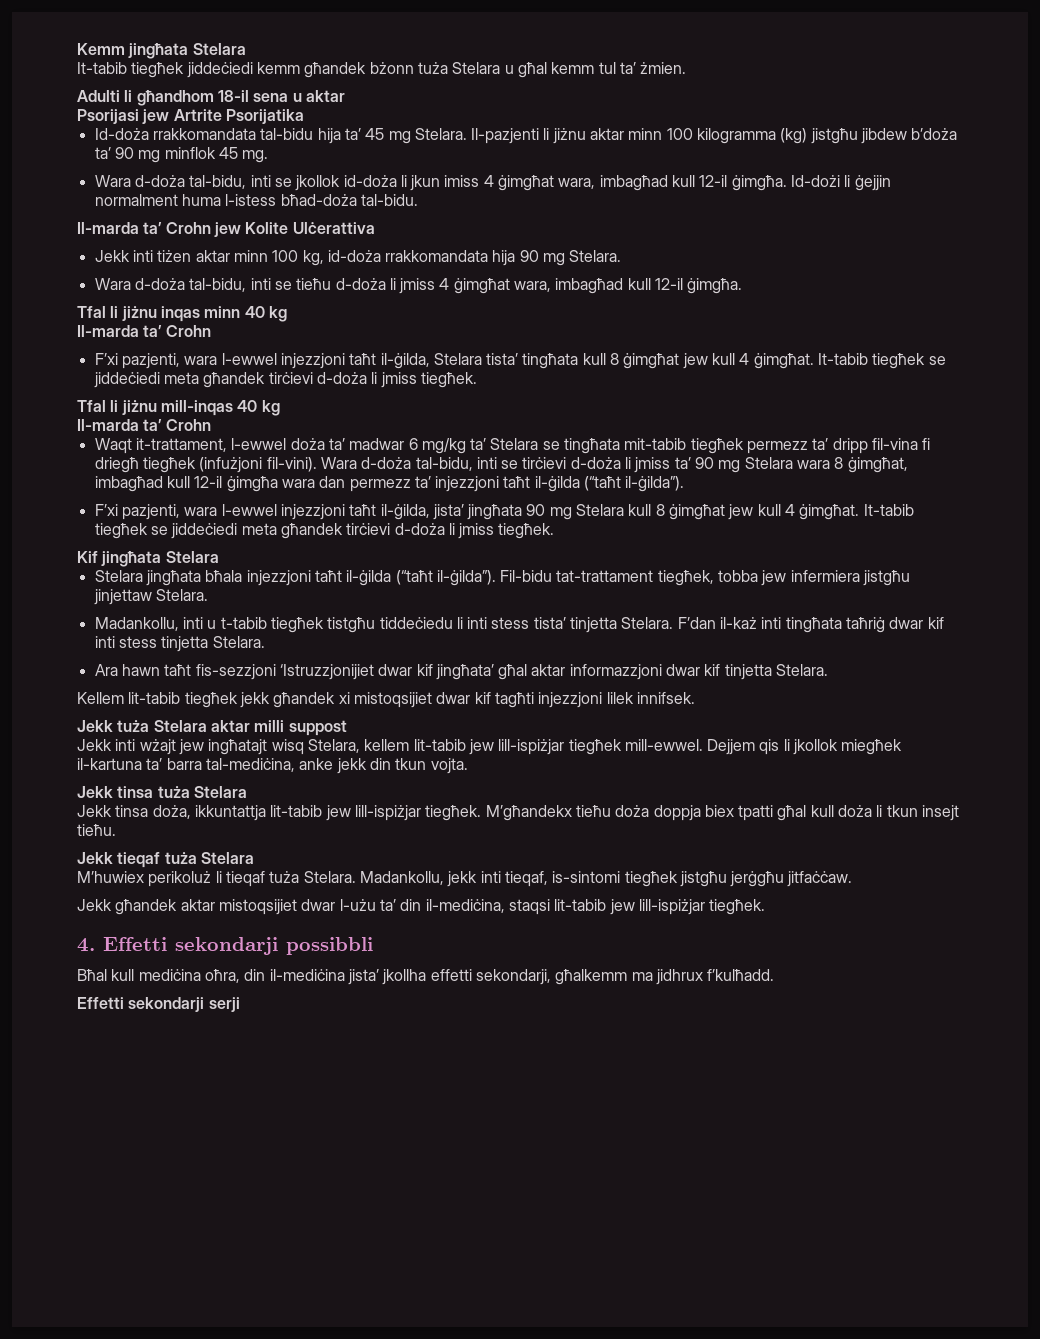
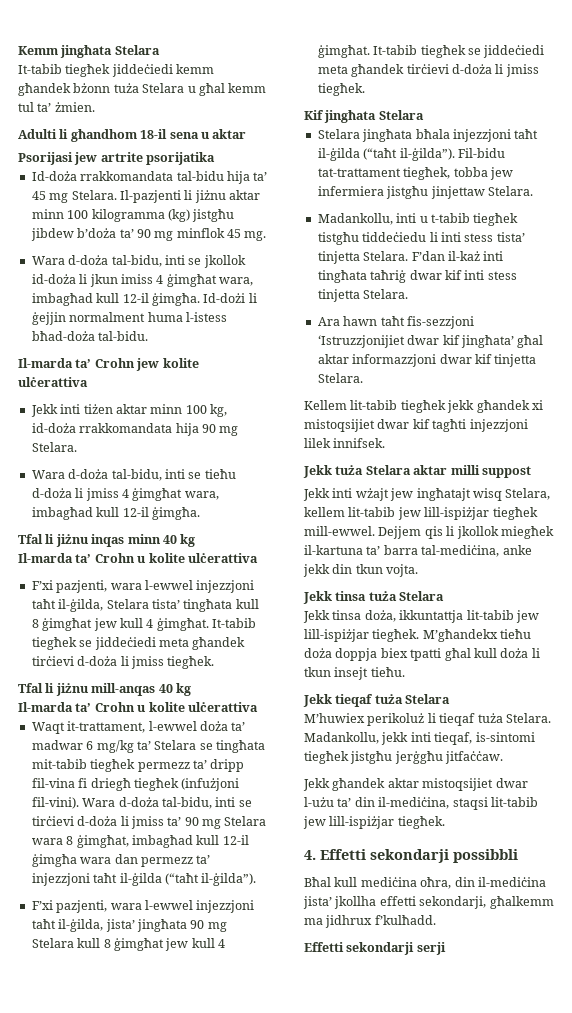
[173,109,304,124] Artrite Psorijatika -> [100,152,216,165] artrite psorijatika
[245,222,375,234] Kolite Ulċerattiva -> [162,358,199,368] [18,377,88,387] kolite ulċerattiva
(211, 331) none -> [137,553,258,563] u kolite ulċerattiva
[160,400,280,416] [77,419,211,431] mill-inqas 40 kg // Il-marda ta’ Crohn -> [91,683,191,696] [18,702,258,712] mill-anqas 40 kg // Il-marda ta’ Crohn u kolite ulċerattiva

